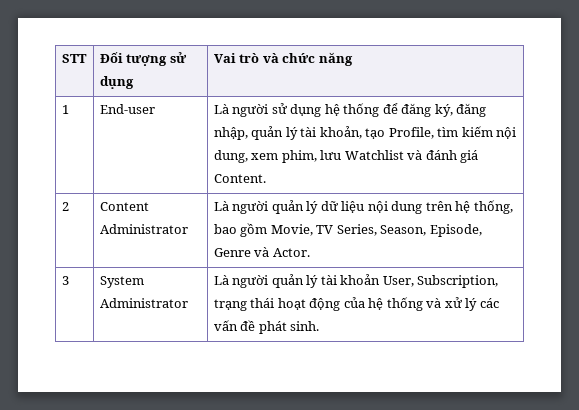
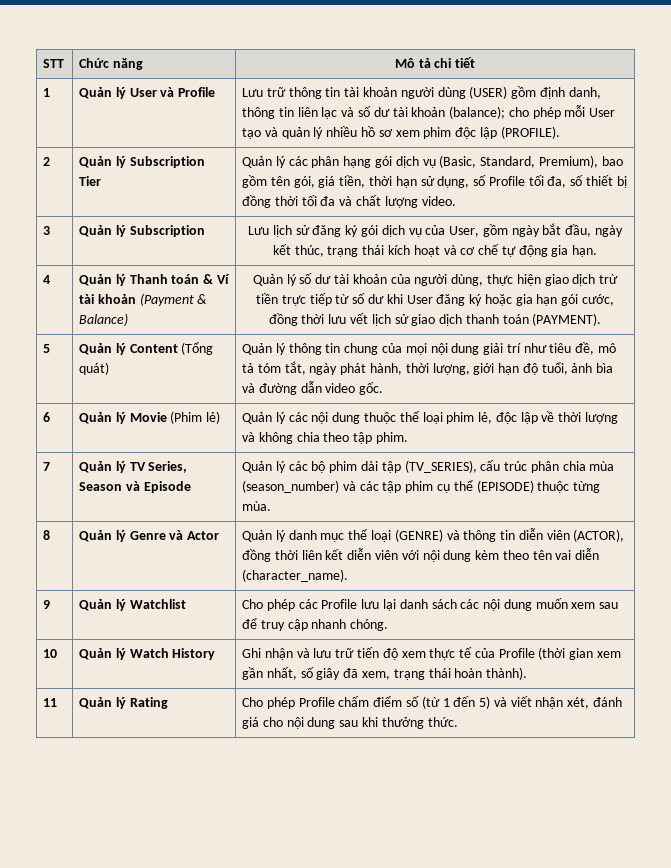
[99,52,187,66] [99,76,134,89] [213,52,353,66] [61,105,69,114] [99,104,155,114] [213,103,487,117] [213,126,517,140] [213,150,479,163] [213,174,266,183] [61,202,69,211] [99,202,149,211] [99,224,188,234] [213,200,513,214] [213,223,482,237] [213,247,310,257] [61,276,69,285] [99,276,144,288] [99,298,188,308] [213,274,499,288] [213,297,499,311] [213,320,320,334] Đối tượng sử dụng | Vai trò và chức năng // 1 | End-user | Là người sử dụng hệ thống để đăng ký, đăng nhập, quản lý tài khoản, tạo Profile, tìm kiếm nội dung, xem phim, lưu Watchlist và đánh giá Content. // 2 | Content Administrator | Là người quản lý dữ liệu nội dung trên hệ thống, bao gồm Movie, TV Series, Season, Episode, Genre và Actor. // 3 | System Administrator | Là người quản lý tài khoản User, Subscription, trạng thái hoạt động của hệ thống và xử lý các vấn đề phát sinh. -> [79,58,143,70] [394,57,476,68] [43,88,51,97] [79,87,216,99] [242,86,601,99] [242,105,616,119] [242,126,560,139] [43,157,51,166] [79,156,205,168] [79,176,102,186] [242,155,623,168] [242,175,627,188] [242,195,456,208] [43,226,51,235] [79,225,205,237] [248,223,623,237] [272,244,598,257] [43,275,51,284] [79,274,230,286] [79,293,208,306] [79,313,129,326] [252,273,619,286] [256,293,614,306] [268,313,602,326] [43,344,51,353] [79,342,214,355] [79,362,110,375] [242,342,616,355] [242,361,614,375] [242,381,384,395] [43,412,51,422] [79,411,221,424] [242,411,618,424] [242,432,408,444] [43,462,51,471] [79,461,188,473] [79,481,191,493] [242,460,615,473] [242,480,601,493] [242,501,272,511] [43,530,51,540] [79,530,220,542] [242,528,625,542] [242,548,600,562] [242,569,349,582] [43,600,51,609] [79,599,186,611] [242,598,619,611] [242,618,389,631] [43,649,58,658] [79,648,216,660] [242,647,621,660] [242,667,528,680] [43,698,58,707] [79,697,168,709] [242,696,622,709] [242,717,458,729] Chức năng | Mô tả chi tiết // 1 | Quản lý User và Profile | Lưu trữ thông tin tài khoản người dùng (USER) gồm định danh, thông tin liên lạc và số dư tài khoản (balance); cho phép mỗi User tạo và quản lý nhiều hồ sơ xem phim độc lập (PROFILE). // 2 | Quản lý Subscription Tier | Quản lý các phân hạng gói dịch vụ (Basic, Standard, Premium), bao gồm tên gói, giá tiền, thời hạn sử dụng, số Profile tối đa, số thiết bị đồng thời tối đa và chất lượng video. // 3 | Quản lý Subscription | Lưu lịch sử đăng ký gói dịch vụ của User, gồm ngày bắt đầu, ngày kết thúc, trạng thái kích hoạt và cơ chế tự động gia hạn. // 4 | Quản lý Thanh toán & Ví tài khoản (Payment & Balance) | Quản lý số dư tài khoản của người dùng, thực hiện giao dịch trừ tiền trực tiếp từ số dư khi User đăng ký hoặc gia hạn gói cước, đồng thời lưu vết lịch sử giao dịch thanh toán (PAYMENT). // 5 | Quản lý Content (Tổng quát) | Quản lý thông tin chung của mọi nội dung giải trí như tiêu đề, mô tả tóm tắt, ngày phát hành, thời lượng, giới hạn độ tuổi, ảnh bìa và đường dẫn video gốc. // 6 | Quản lý Movie (Phim lẻ) | Quản lý các nội dung thuộc thể loại phim lẻ, độc lập về thời lượng và không chia theo tập phim. // 7 | Quản lý TV Series, Season và Episode | Quản lý các bộ phim dài tập (TV_SERIES), cấu trúc phân chia mùa (season_number) và các tập phim cụ thể (EPISODE) thuộc từng mùa. // 8 | Quản lý Genre và Actor | Quản lý danh mục thể loại (GENRE) và thông tin diễn viên (ACTOR), đồng thời liên kết diễn viên với nội dung kèm theo tên vai diễn (character_name). // 9 | Quản lý Watchlist | Cho phép các Profile lưu lại danh sách các nội dung muốn xem sau để truy cập nhanh chóng. // 10 | Quản lý Watch History | Ghi nhận và lưu trữ tiến độ xem thực tế của Profile (thời gian xem gần nhất, số giây đã xem, trạng thái hoàn thành). // 11 | Quản lý Rating | Cho phép Profile chấm điểm số (từ 1 đến 5) và viết nhận xét, đánh giá cho nội dung sau khi thưởng thức.

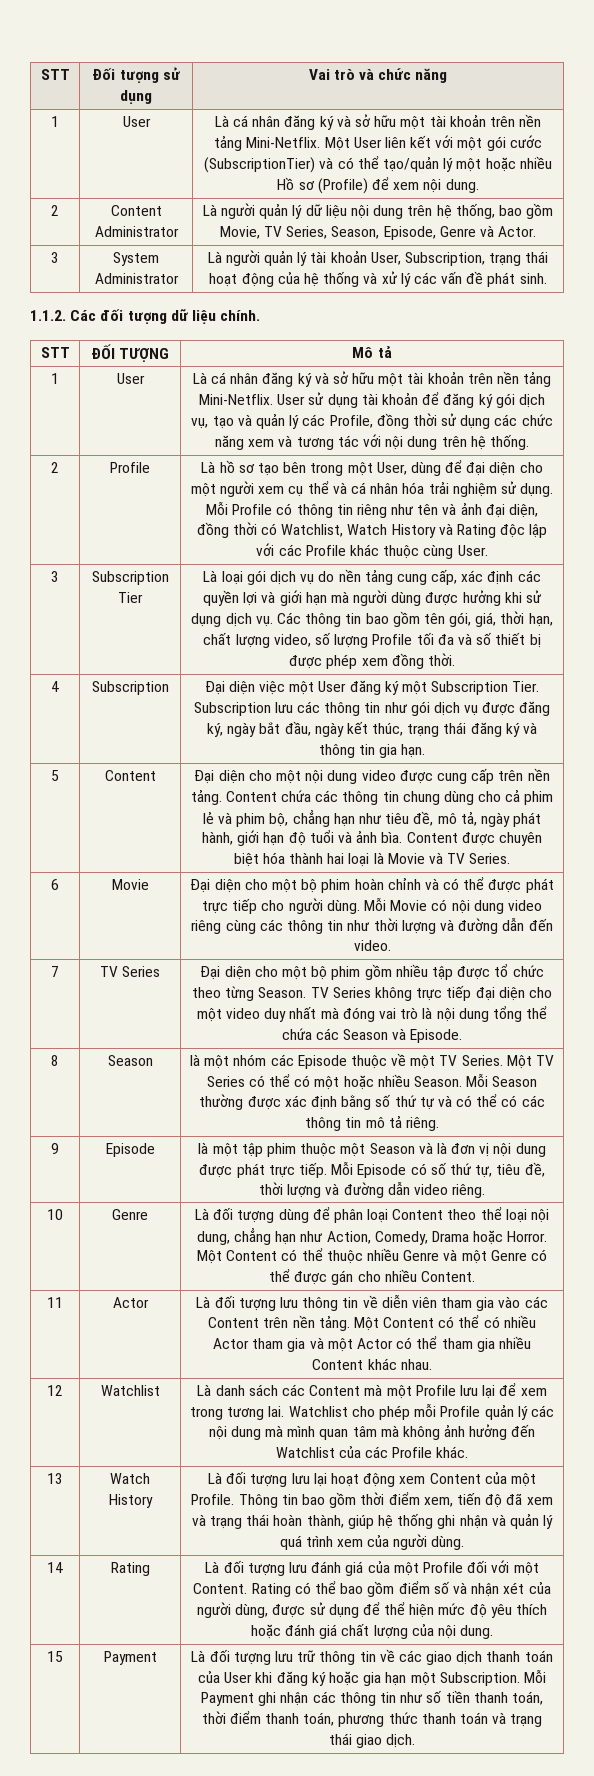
[43,59,65,68] [79,58,143,70] STT | Chức năng -> [40,69,70,80] [92,67,180,83] [120,90,152,104] [308,68,448,83] [51,116,59,127] [122,116,151,127] [214,114,542,130] [214,135,542,151] [204,156,552,173] [277,177,479,194] [51,205,59,216] [110,205,162,216] [94,226,179,237] [202,203,554,219] [219,225,537,240] [51,252,59,263] [113,252,159,266] [94,273,179,284] [207,250,549,266] [209,271,547,287] [30,309,261,324] [40,347,70,358] [90,344,170,362] STT | Đối tượng sử dụng | Vai trò và chức năng // 1 | User | Là cá nhân đăng ký và sở hữu một tài khoản trên nền tảng Mini-Netflix. Một User liên kết với một gói cước (SubscriptionTier) và có thể tạo/quản lý một hoặc nhiều Hồ sơ (Profile) để xem nội dung. // 2 | Content Administrator | Là người quản lý dữ liệu nội dung trên hệ thống, bao gồm Movie, TV Series, Season, Episode, Genre và Actor. // 3 | System Administrator | Là người quản lý tài khoản User, Subscription, trạng thái hoạt động của hệ thống và xử lý các vấn đề phát sinh. // 1.1.2. Các đối tượng dữ liệu chính. // STT | ĐỐI TƯỢNG
[434,57,476,68] [43,88,51,97] [79,87,216,99] [242,86,601,99] [242,105,616,119] [242,126,560,139] [43,157,51,166] [79,156,205,168] [79,176,102,186] [242,155,623,168] [242,175,627,188] [242,195,456,208] [43,226,51,235] [79,225,205,237] [248,224,508,237] chi tiết // 1 | Quản lý User và Profile | Lưu trữ thông tin tài khoản người dùng (USER) gồm định danh, thông tin liên lạc và số dư tài khoản (balance); cho phép mỗi User tạo và quản lý nhiều hồ sơ xem phim độc lập (PROFILE). // 2 | Quản lý Subscription Tier | Quản lý các phân hạng gói dịch vụ (Basic, Standard, Premium), bao gồm tên gói, giá tiền, thời hạn sử dụng, số Profile tối đa, số thiết bị đồng thời tối đa và chất lượng video. // 3 | Quản lý Subscription | Lưu lịch sử đăng ký gói dịch vụ của User, gồm -> [51,373,59,384] [116,373,145,384] [192,371,552,387] [199,392,545,408] [191,413,553,429] [215,434,529,450] [51,462,59,473] [110,462,150,473] [201,460,543,476] [190,481,554,497] [205,501,539,518] [196,522,548,538] [256,543,488,559] [51,571,59,582] [91,571,169,585] [118,592,143,603] [203,569,541,585] [202,590,543,606] [191,611,553,627] [203,632,541,648] [289,653,455,669] [51,681,59,692] [91,681,169,695] [204,680,540,695] [193,701,551,716] [206,723,223,737] // 1 | User | Là cá nhân đăng ký và sở hữu một tài khoản trên nền tảng Mini-Netflix. User sử dụng tài khoản để đăng ký gói dịch vụ, tạo và quản lý các Profile, đồng thời sử dụng các chức năng xem và tương tác với nội dung trên hệ thống. // 2 | Profile | Là hồ sơ tạo bên trong một User, dùng để đại diện cho một người xem cụ thể và cá nhân hóa trải nghiệm sử dụng. Mỗi Profile có thông tin riêng như tên và ảnh đại diện, đồng thời có Watchlist, Watch History và Rating độc lập với các Profile khác thuộc cùng User. // 3 | Subscription Tier | Là loại gói dịch vụ do nền tảng cung cấp, xác định các quyền lợi và giới hạn mà người dùng được hưởng khi sử dụng dịch vụ. Các thông tin bao gồm tên gói, giá, thời hạn, chất lượng video, số lượng Profile tối đa và số thiết bị được phép xem đồng thời. // 4 | Subscription | Đại diện việc một User đăng ký một Subscription Tier. Subscription lưu các thông tin như gói dịch vụ được đăng ký,
[387,244,598,257] [43,275,51,284] [79,274,230,286] [79,293,208,306] [79,313,129,326] [252,273,619,286] [256,293,433,306] kích hoạt và cơ chế tự động gia hạn. // 4 | Quản lý Thanh toán & Ví tài khoản (Payment & Balance) | Quản lý số dư tài khoản của người dùng, thực hiện giao dịch trừ tiền trực tiếp từ số dư khi User -> [470,722,538,737] [318,744,426,758] [51,770,59,781] [104,770,156,781] [194,768,550,784] [190,790,554,805] [202,809,542,827] [202,830,542,846] [233,852,511,867] [51,879,59,890] [111,879,149,890] [190,877,554,893] [202,897,542,914] [191,917,553,934] [353,940,391,951] [51,966,59,977] [99,966,161,977] [200,964,544,980] [192,985,552,1001] [196,1006,548,1022] [281,1028,463,1043] [51,1055,59,1066] [107,1055,153,1066] [189,1053,555,1069] [206,1073,538,1090] [199,1094,545,1110] [305,1116,439,1131] [51,1143,59,1154] [105,1143,155,1157] [198,1142,546,1157] [199,1161,545,1178] [258,1181,486,1198] [47,1209,63,1220] [112,1209,148,1220] [194,1207,550,1223] [196,1227,548,1245] [197,1248,547,1264] [269,1269,475,1285] [47,1297,63,1308] [112,1297,149,1308] [196,1294,548,1311] [208,1315,536,1331] [213,1336,531,1352] [312,1358,432,1370] [47,1385,63,1396] [100,1385,160,1396] [197,1383,547,1399] [190,1403,554,1420] [208,1424,536,1440] [275,1446,469,1458] [47,1473,63,1484] [110,1473,150,1484] [108,1494,153,1508] [208,1471,536,1487] [191,1492,553,1508] [191,1513,554,1529] [279,1534,465,1550] [47,1562,63,1573] [110,1562,150,1576] [205,1560,539,1576] [193,1581,551,1597] [196,1602,548,1618] [250,1623,494,1639] [47,1651,63,1662] [103,1651,157,1665] [191,1649,553,1665] [198,1671,273,1683] đăng ký và thông tin gia hạn. // 5 | Content | Đại diện cho một nội dung video được cung cấp trên nền tảng. Content chứa các thông tin chung dùng cho cả phim lẻ và phim bộ, chẳng hạn như tiêu đề, mô tả, ngày phát hành, giới hạn độ tuổi và ảnh bìa. Content được chuyên biệt hóa thành hai loại là Movie và TV Series. // 6 | Movie | Đại diện cho một bộ phim hoàn chỉnh và có thể được phát trực tiếp cho người dùng. Mỗi Movie có nội dung video riêng cùng các thông tin như thời lượng và đường dẫn đến video. // 7 | TV Series | Đại diện cho một bộ phim gồm nhiều tập được tổ chức theo từng Season. TV Series không trực tiếp đại diện cho một video duy nhất mà đóng vai trò là nội dung tổng thể chứa các Season và Episode. // 8 | Season | là một nhóm các Episode thuộc về một TV Series. Một TV Series có thể có một hoặc nhiều Season. Mỗi Season thường được xác định bằng số thứ tự và có thể có các thông tin mô tả riêng. // 9 | Episode | là một tập phim thuộc một Season và là đơn vị nội dung được phát trực tiếp. Mỗi Episode có số thứ tự, tiêu đề, thời lượng và đường dẫn video riêng. // 10 | Genre | Là đối tượng dùng để phân loại Content theo thể loại nội dung, chẳng hạn như Action, Comedy, Drama hoặc Horror. Một Content có thể thuộc nhiều Genre và một Genre có thể được gán cho nhiều Content. // 11 | Actor | Là đối tượng lưu thông tin về diễn viên tham gia vào các Content trên nền tảng. Một Content có thể có nhiều Actor tham gia và một Actor có thể tham gia nhiều Content khác nhau. // 12 | Watchlist | Là danh sách các Content mà một Profile lưu lại để xem trong tương lai. Watchlist cho phép mỗi Profile quản lý các nội dung mà mình quan tâm mà không ảnh hưởng đến Watchlist của các Profile khác. // 13 | Watch History | Là đối tượng lưu lại hoạt động xem Content của một Profile. Thông tin bao gồm thời điểm xem, tiến độ đã xem và trạng thái hoàn thành, giúp hệ thống ghi nhận và quản lý quá trình xem của người dùng. // 14 | Rating | Là đối tượng lưu đánh giá của một Profile đối với một Content. Rating có thể bao gồm điểm số và nhận xét của người dùng, được sử dụng để thể hiện mức độ yêu thích hoặc đánh giá chất lượng của nội dung. // 15 | Payment | Là đối tượng lưu trữ thông tin về các giao dịch thanh toán của User khi
[561,294,614,306] [268,313,602,326] [43,344,51,353] [79,342,214,355] [79,362,110,375] [242,342,616,355] [242,361,614,375] [242,381,384,395] [43,412,51,422] [79,411,221,424] [242,411,618,424] [242,432,408,444] [43,462,51,471] [79,461,188,473] [79,481,191,493] [242,460,615,473] [242,480,601,493] [242,501,272,511] [43,530,51,540] [79,530,220,542] [242,528,625,542] [242,548,600,562] [242,569,349,582] [43,600,51,609] [79,599,186,611] [242,598,619,611] [242,618,389,631] [43,649,58,658] [79,648,216,660] [242,647,621,660] [242,667,528,680] [43,698,58,707] [79,697,168,709] [242,696,622,709] [242,717,458,729] gói cước, đồng thời lưu vết lịch sử giao dịch thanh toán (PAYMENT). // 5 | Quản lý Content (Tổng quát) | Quản lý thông tin chung của mọi nội dung giải trí như tiêu đề, mô tả tóm tắt, ngày phát hành, thời lượng, giới hạn độ tuổi, ảnh bìa và đường dẫn video gốc. // 6 | Quản lý Movie (Phim lẻ) | Quản lý các nội dung thuộc thể loại phim lẻ, độc lập về thời lượng và không chia theo tập phim. // 7 | Quản lý TV Series, Season và Episode | Quản lý các bộ phim dài tập (TV_SERIES), cấu trúc phân chia mùa (season_number) và các tập phim cụ thể (EPISODE) thuộc từng mùa. // 8 | Quản lý Genre và Actor | Quản lý danh mục thể loại (GENRE) và thông tin diễn viên (ACTOR), đồng thời liên kết diễn viên với nội dung kèm theo tên vai diễn (character_name). // 9 | Quản lý Watchlist | Cho phép các Profile lưu lại danh sách các nội dung muốn xem sau để truy cập nhanh chóng. // 10 | Quản lý Watch History | Ghi nhận và lưu trữ tiến độ xem thực tế của Profile (thời gian xem gần nhất, số giây đã xem, trạng thái hoàn thành). // 11 | Quản lý Rating | Cho phép Profile chấm điểm số (từ 1 đến 5) và viết nhận xét, đánh giá cho nội dung sau khi thưởng thức. -> [410,1669,546,1686] [201,1690,543,1706] [201,1711,543,1727] [328,1733,416,1748] một Subscription. Mỗi Payment ghi nhận các thông tin như số tiền thanh toán, thời điểm thanh toán, phương thức thanh toán và trạng thái giao dịch.

